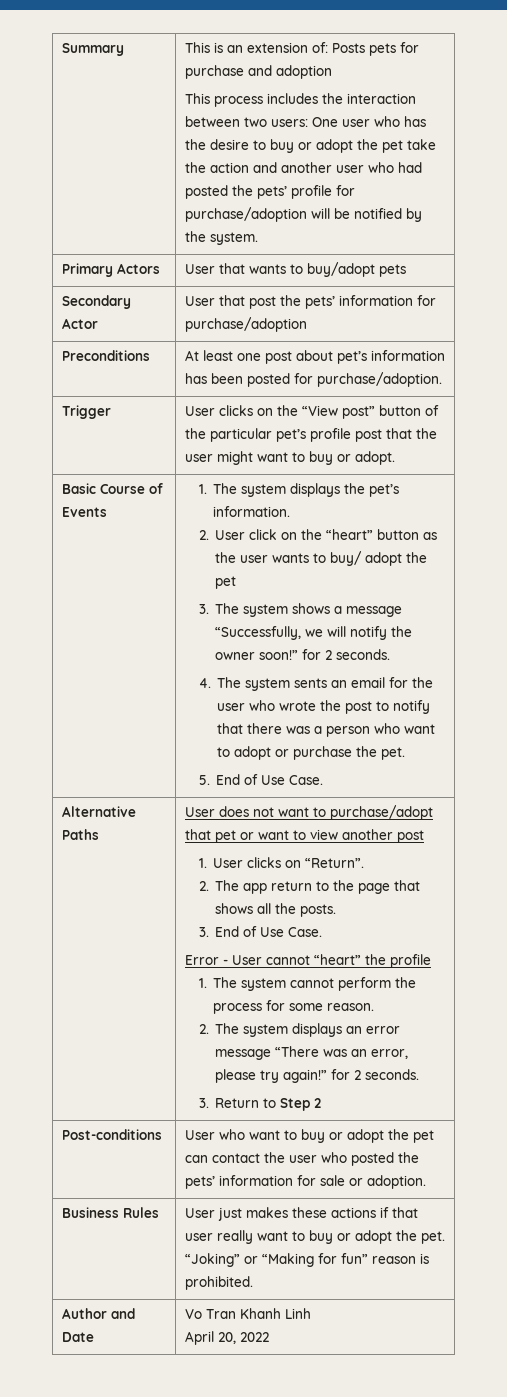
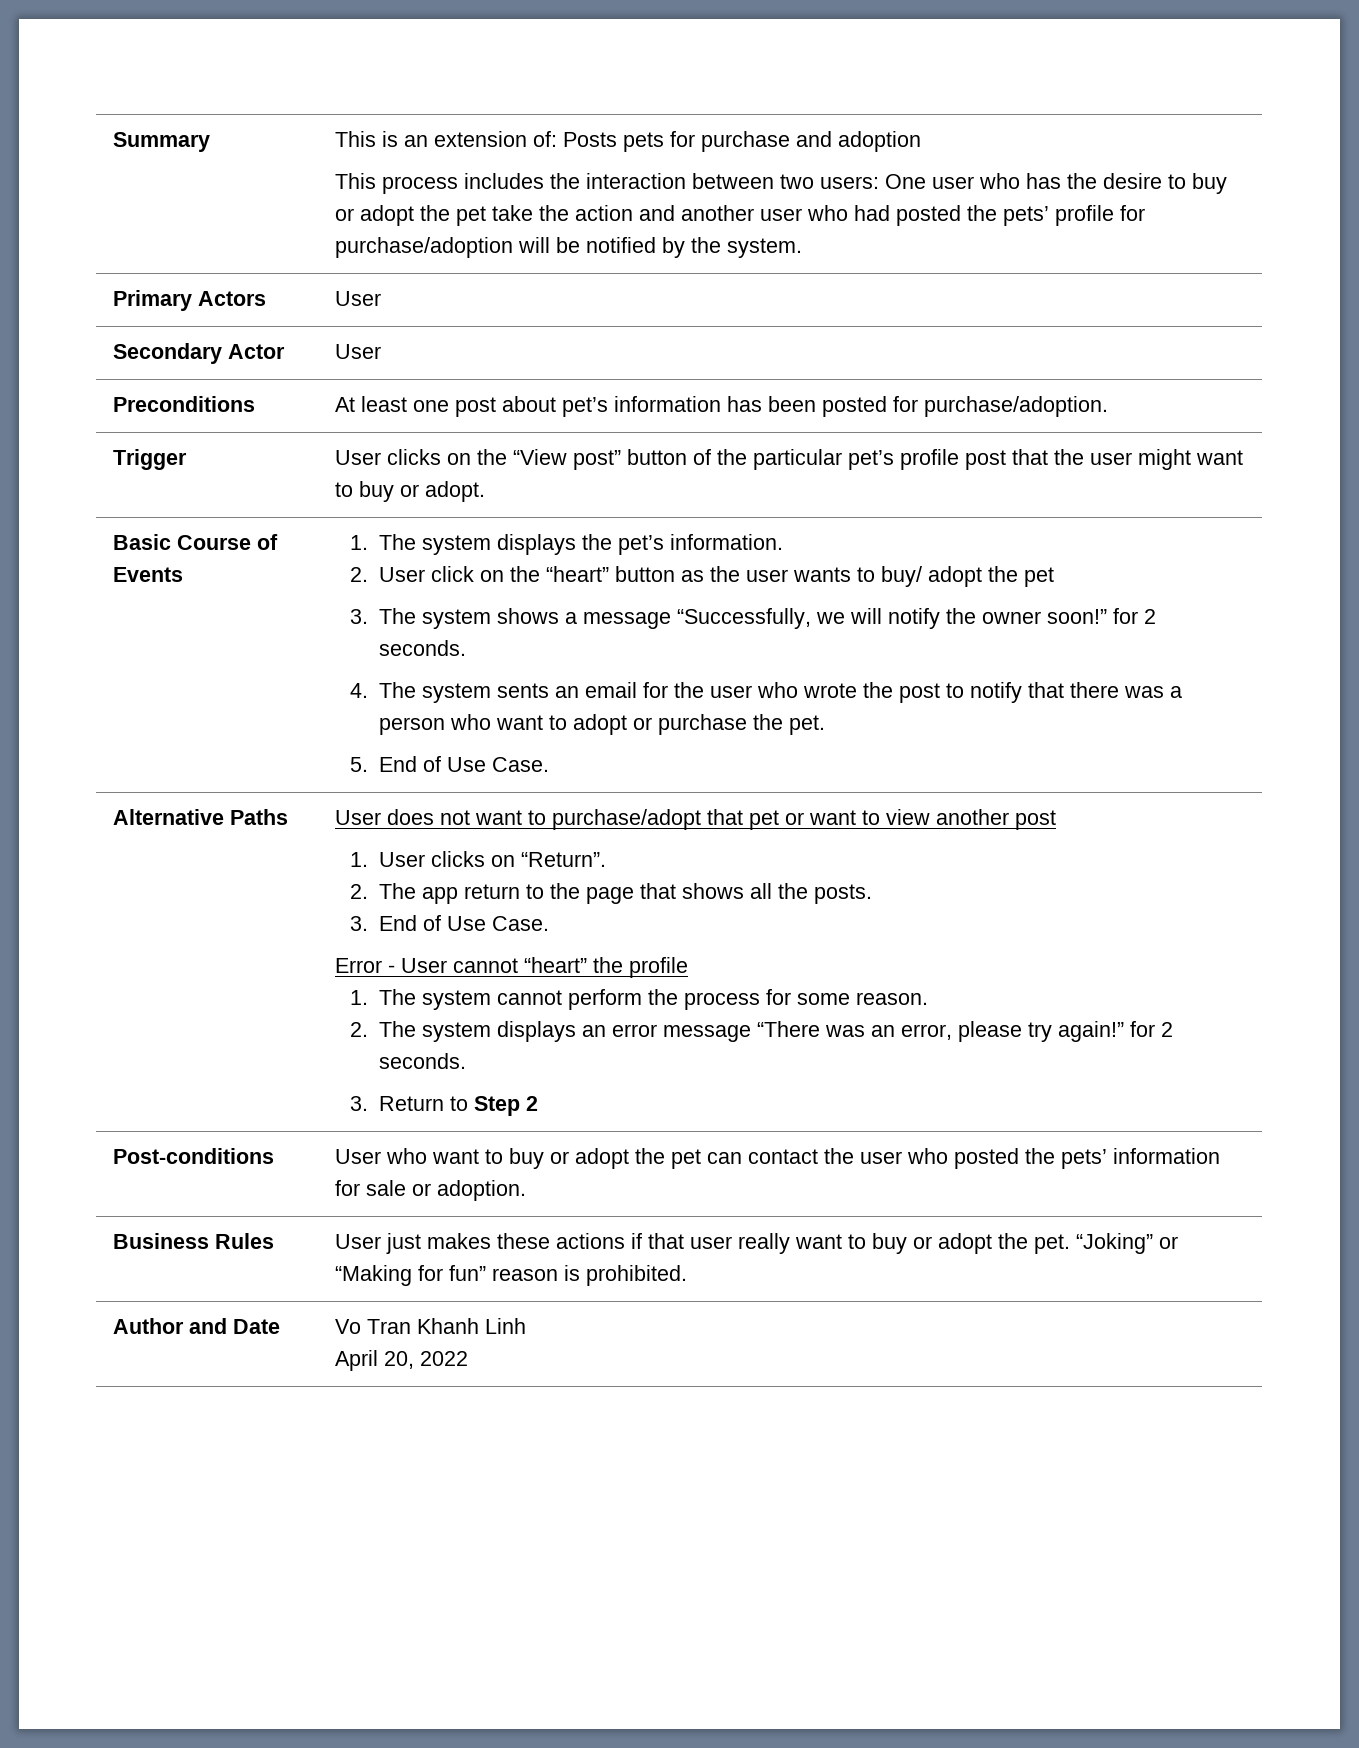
[218,262,406,277] [61,295,131,309] [61,318,98,329] [184,295,436,309] [184,317,307,332] that wants to buy/adopt pets // Secondary Actor | User that post the pets’ information for purchase/adoption -> [112,343,285,364] [334,344,381,359] // Secondary Actor | User

